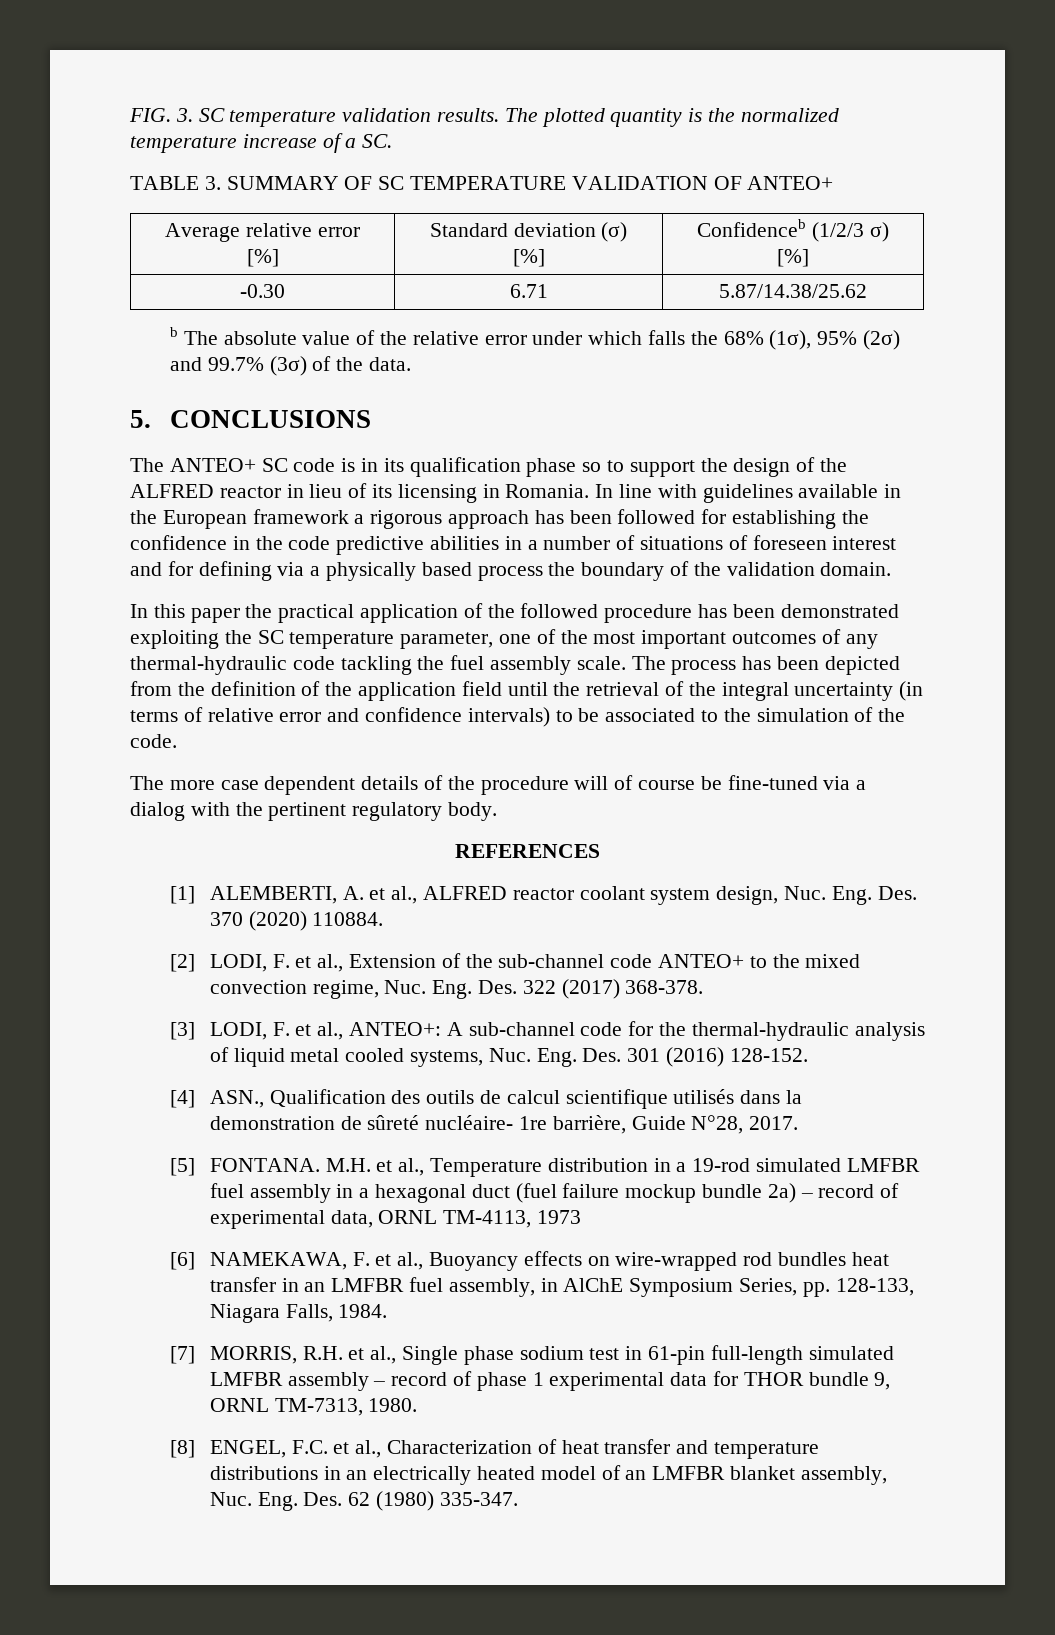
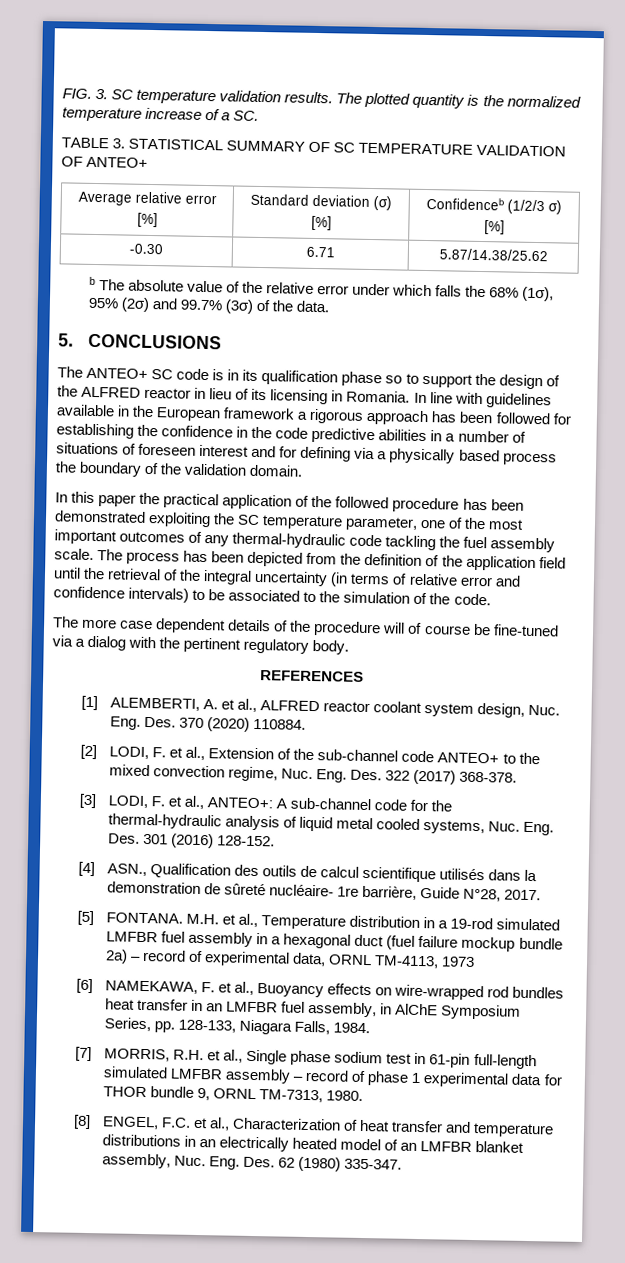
(221, 183) none -> [128,138,224,151] STATISTICAL

